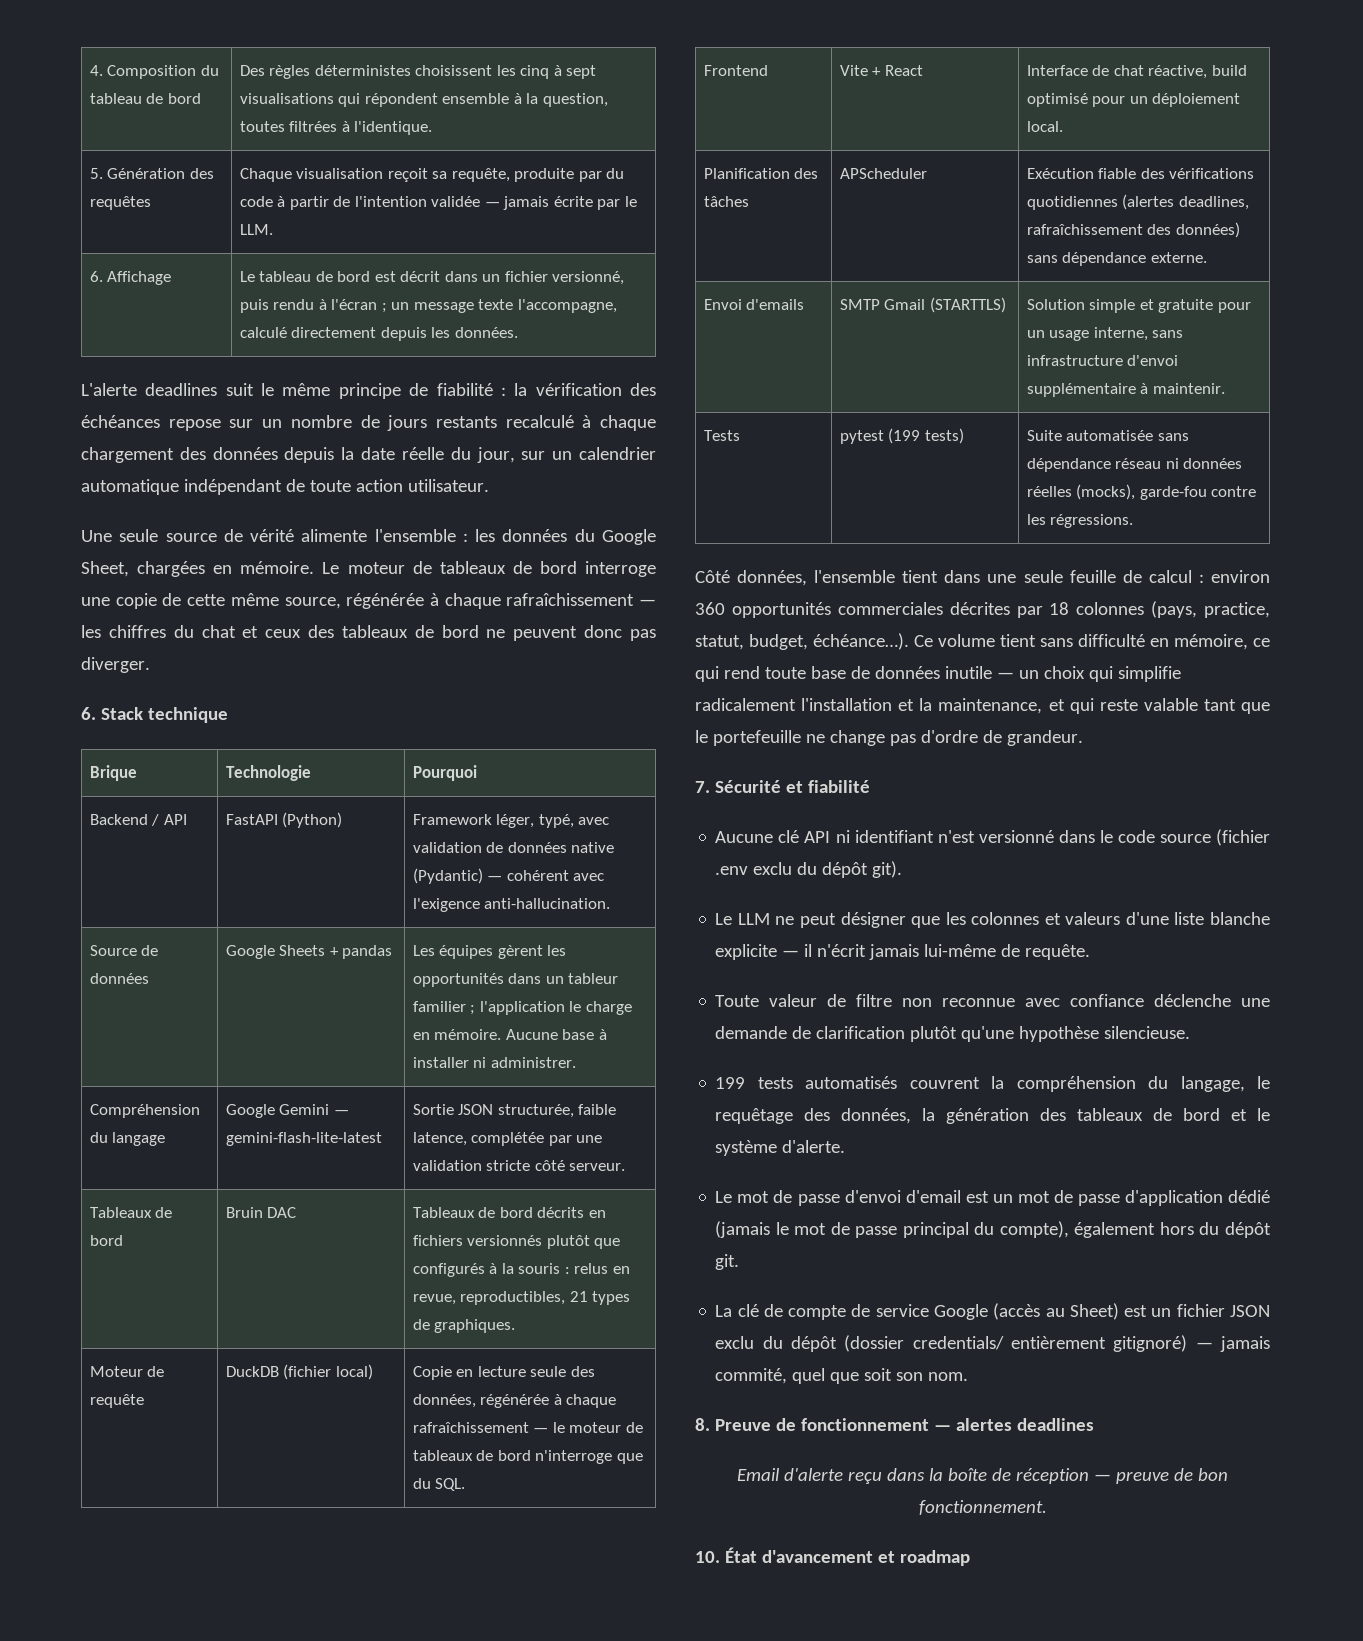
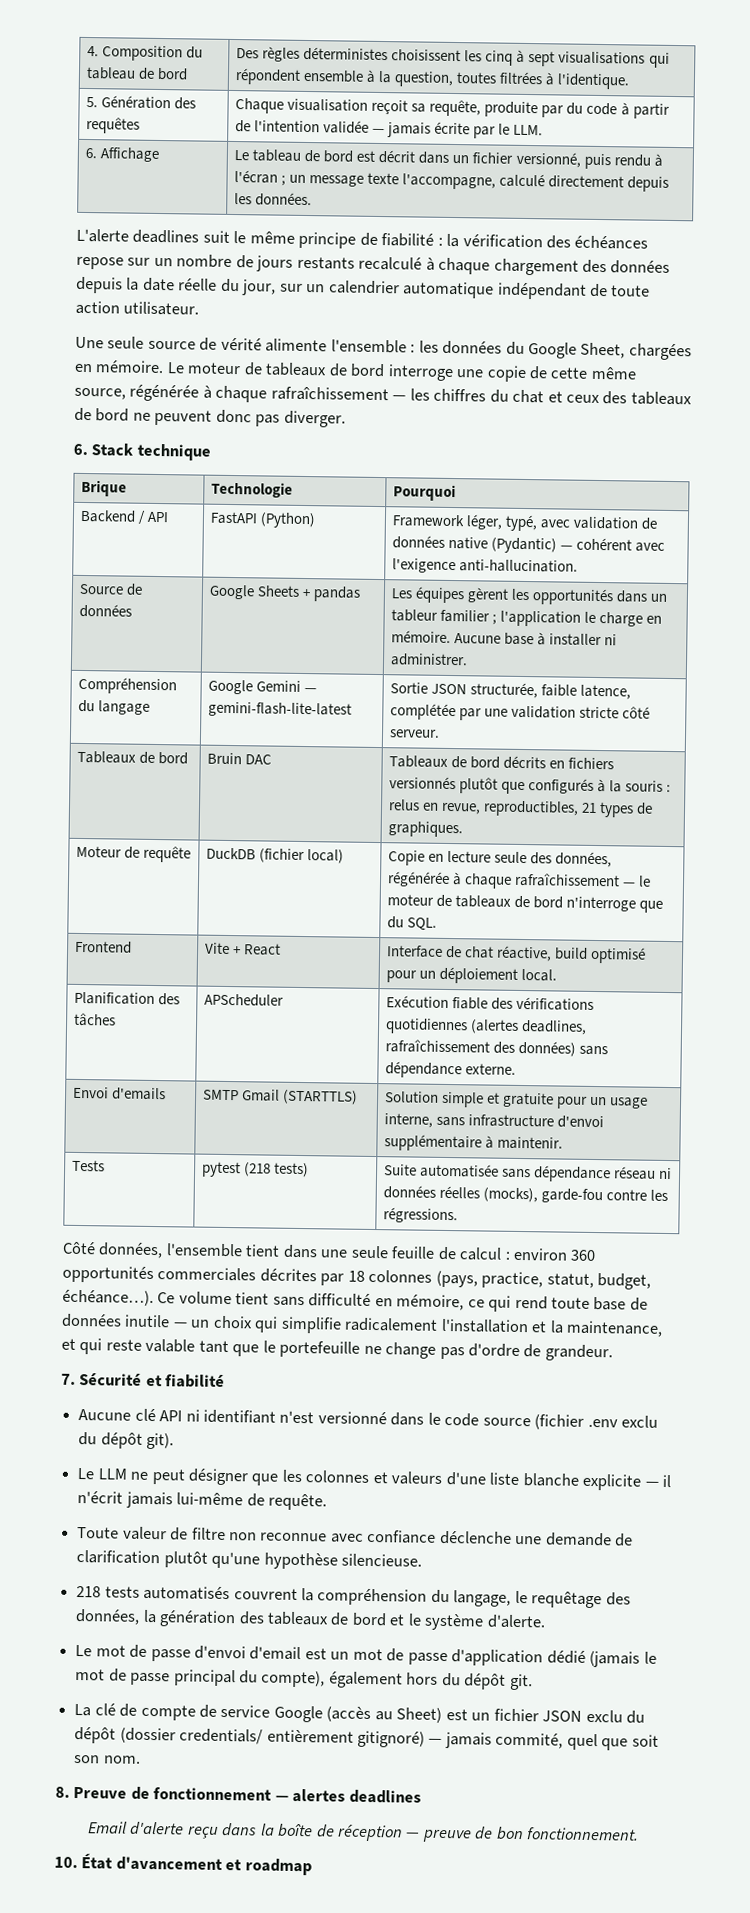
[888,428,921,444] (199 -> [243,1162,272,1177] (218
[715,1077,746,1089] 199 -> [76,1585,102,1598] 218

